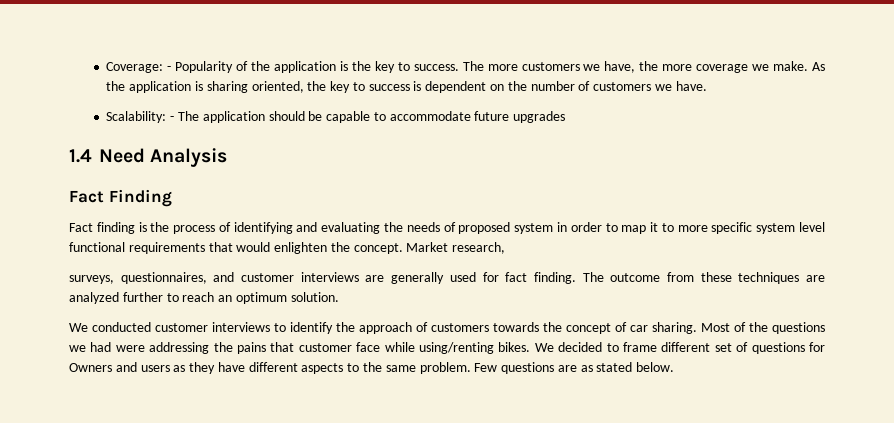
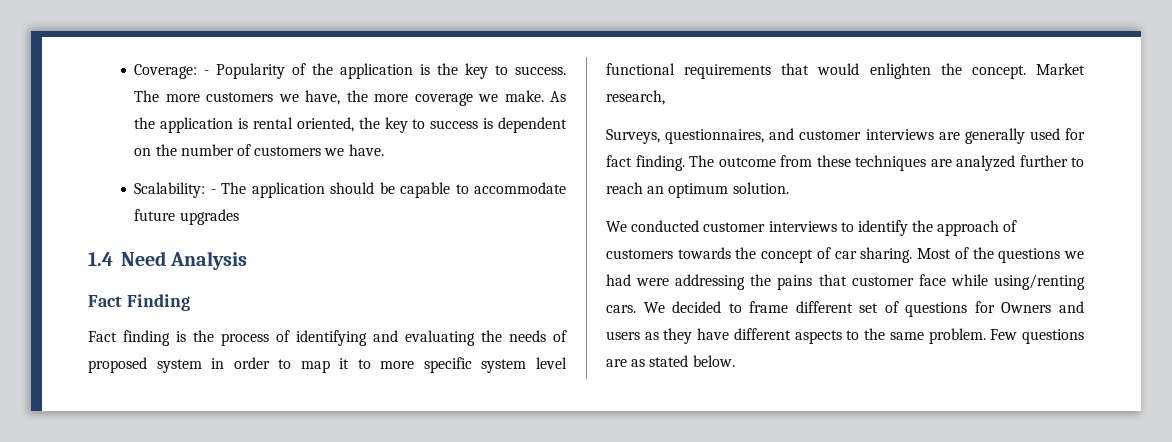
[206,81,248,93] sharing -> [253,117,294,129] rental
[69,275,114,284] surveys, -> [606,129,660,144] Surveys,
[498,342,531,352] bikes. -> [606,305,636,313] cars.

